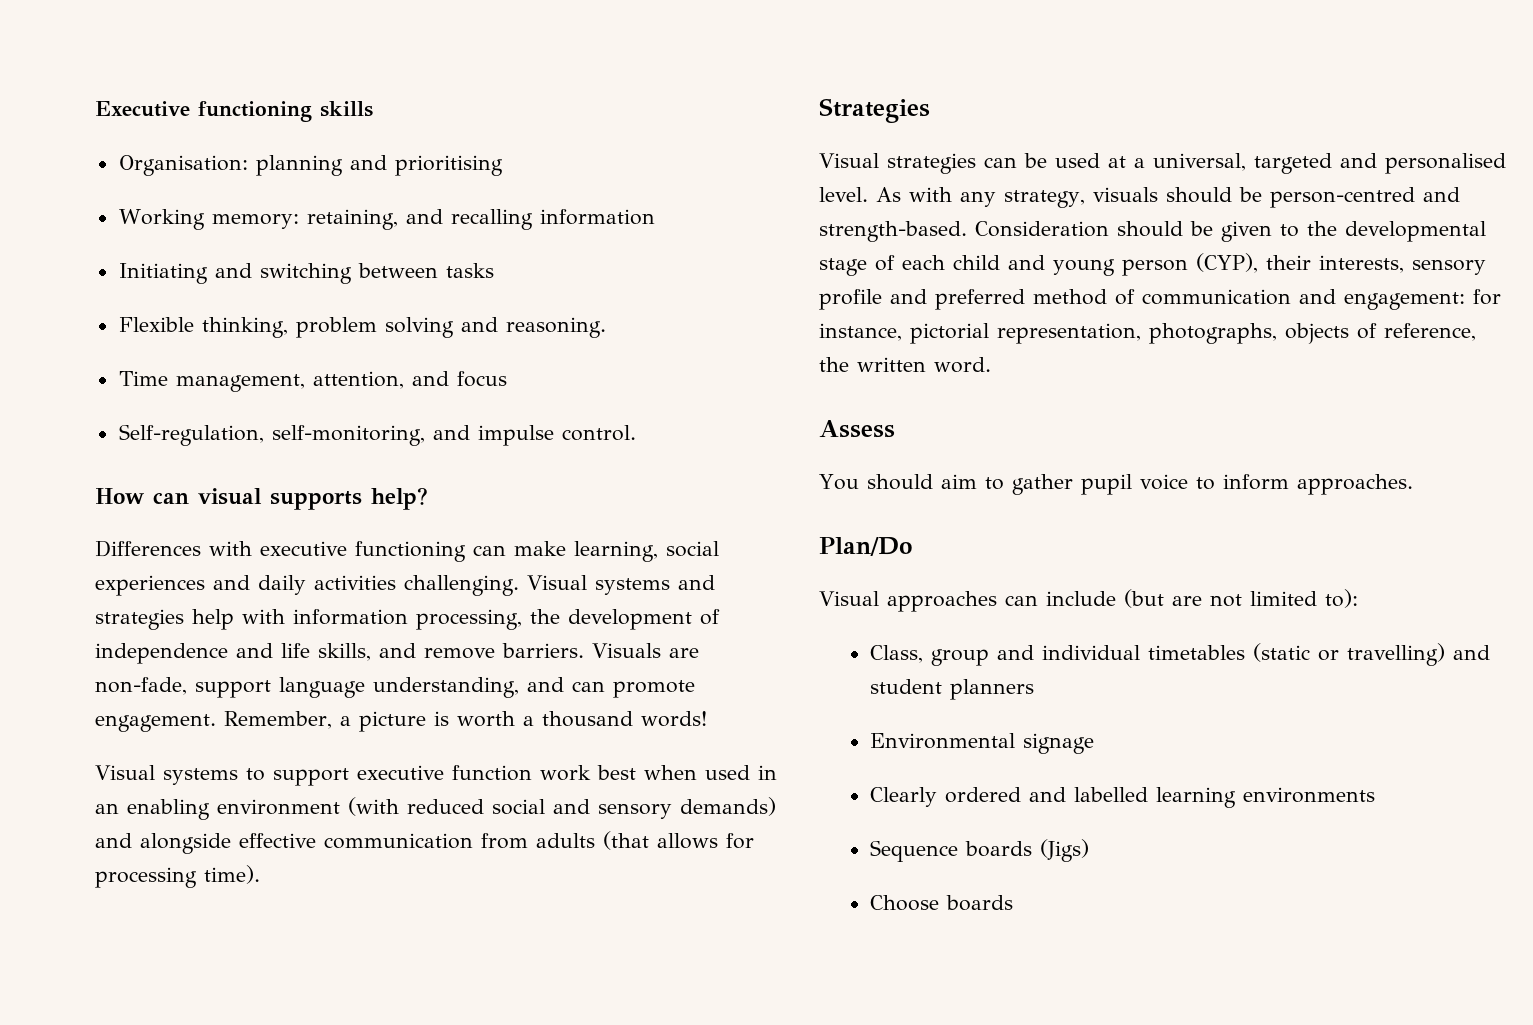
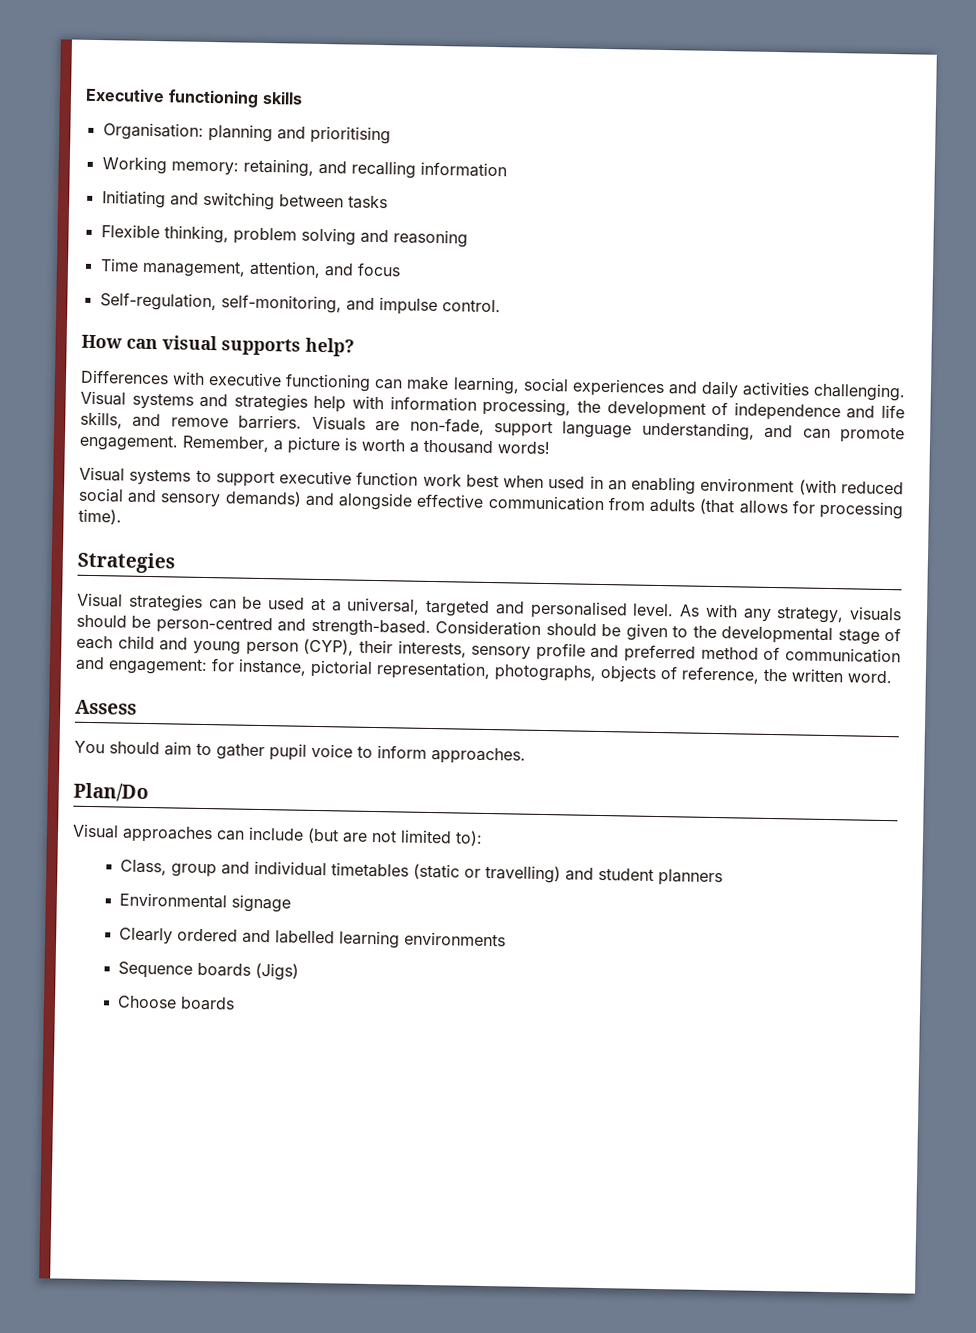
[505,317,606,338] reasoning. -> [392,229,468,248] reasoning

